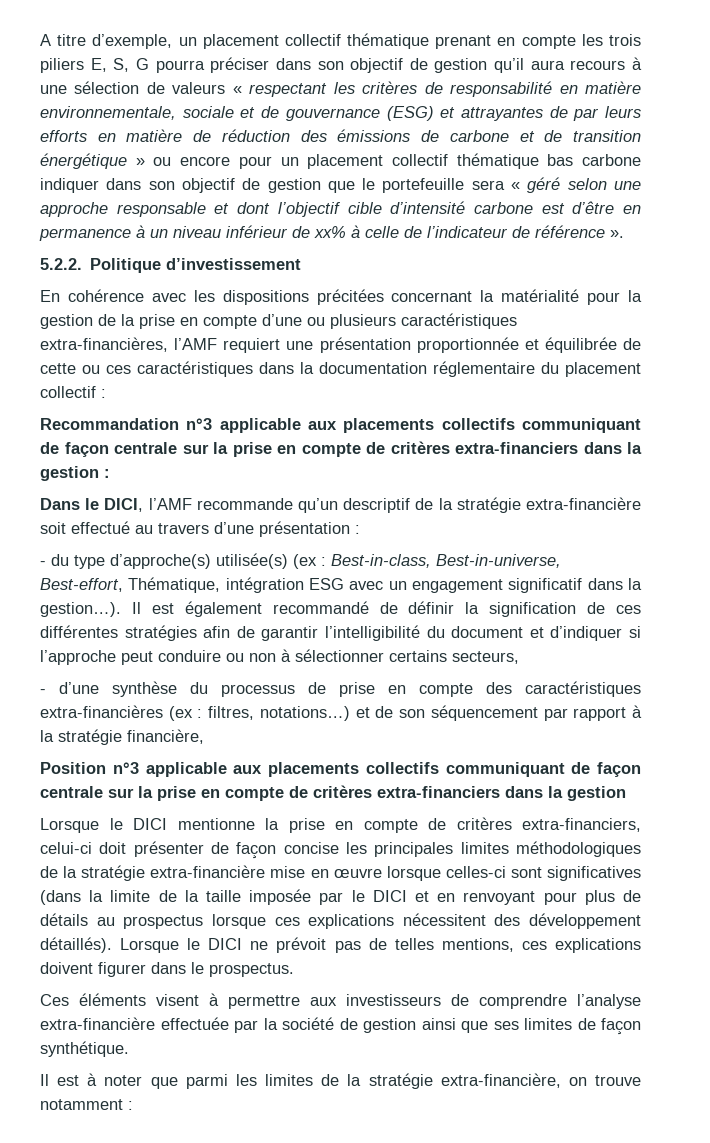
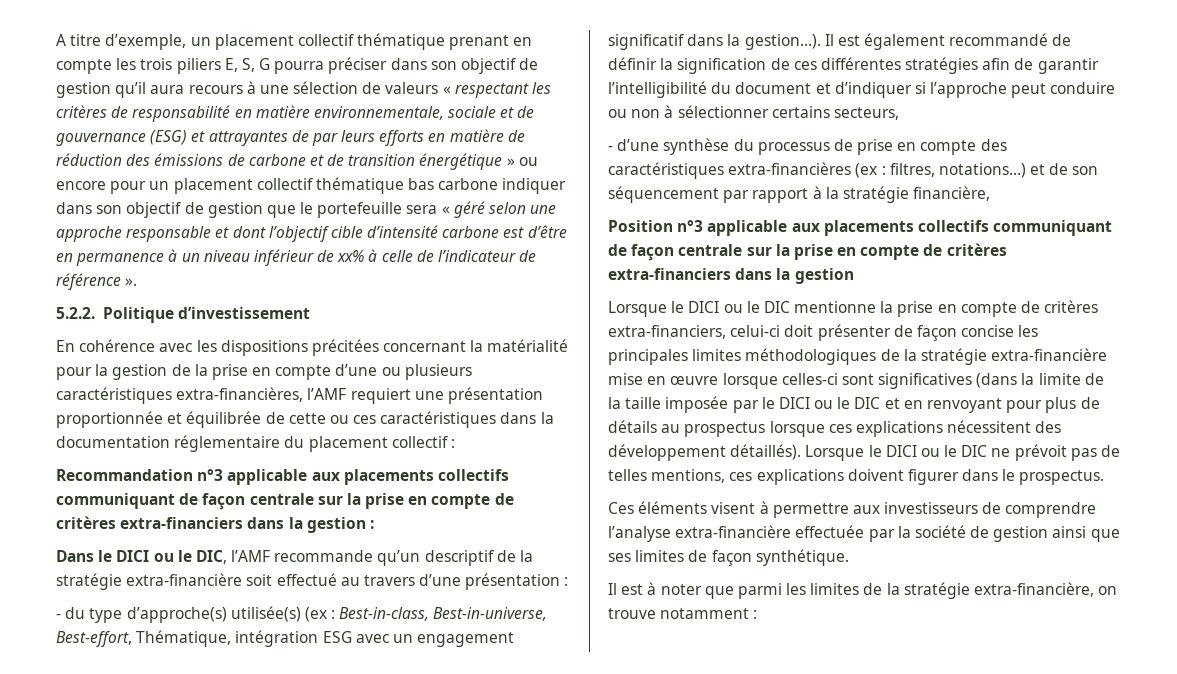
[104,498,144,512] DICI, -> [116,550,227,564] DICI ou le DIC,
(167, 824) none -> [723,301,790,313] ou le DIC
(407, 896) none -> [814,397,881,409] ou le DIC
(243, 944) none -> [920,445,988,457] ou le DIC

